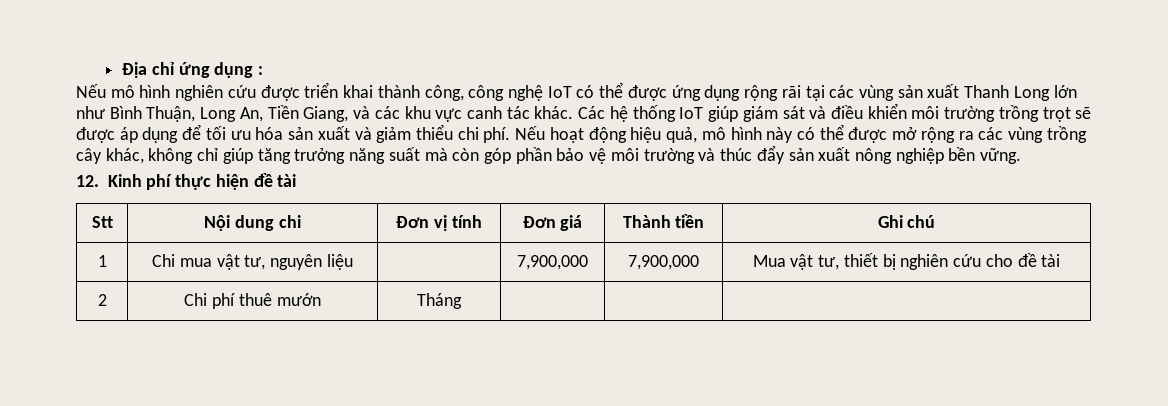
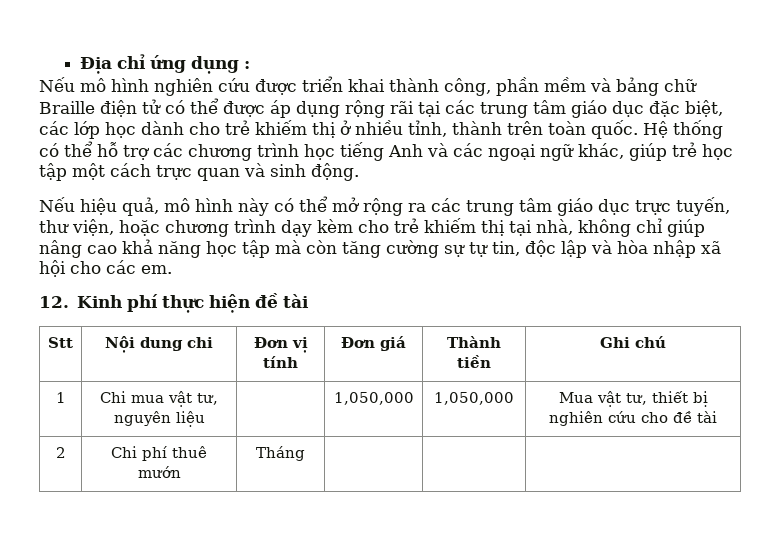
[468,82,701,101] công nghệ IoT có thể được ứng -> [496,77,697,96] [39,98,291,118] phần mềm và bảng chữ Braille điện tử có thể được áp
[858,84,1077,101] [76,103,1092,122] [76,124,627,143] vùng sản xuất Thanh Long lớn như Bình Thuận, Long An, Tiền Giang, và các khu vực canh tác khác. Các hệ thống IoT giúp giám sát và điều khiển môi trường trồng trọt sẽ được áp dụng để tối ưu hóa sản xuất và giảm thiểu chi phí. Nếu hoạt động -> [480,100,723,118] [39,120,723,139] [39,141,733,161] [39,163,359,181] [39,197,75,212] trung tâm giáo dục đặc biệt, các lớp học dành cho trẻ khiếm thị ở nhiều tỉnh, thành trên toàn quốc. Hệ thống có thể hỗ trợ các chương trình học tiếng Anh và các ngoại ngữ khác, giúp trẻ học tập một cách trực quan và sinh động. // Nếu
[848,127,888,143] được -> (328, 204) none
[1008,126,1087,143] [76,145,1022,164] vùng trồng cây khác, không chỉ giúp tăng trưởng năng suất mà còn góp phần bảo vệ môi trường và thúc đẩy sản xuất nông nghiệp bền vững. -> [466,197,730,216] [39,218,705,237] [39,239,721,258] [39,260,172,277] trung tâm giáo dục trực tuyến, thư viện, hoặc chương trình dạy kèm cho trẻ khiếm thị tại nhà, không chỉ giúp nâng cao khả năng học tập mà còn tăng cường sự tự tin, độc lập và hòa nhập xã hội cho các em.
[517,255,588,270] [628,255,699,270] 7,900,000 | 7,900,000 -> [333,392,414,405] [434,392,514,405] 1,050,000 | 1,050,000

